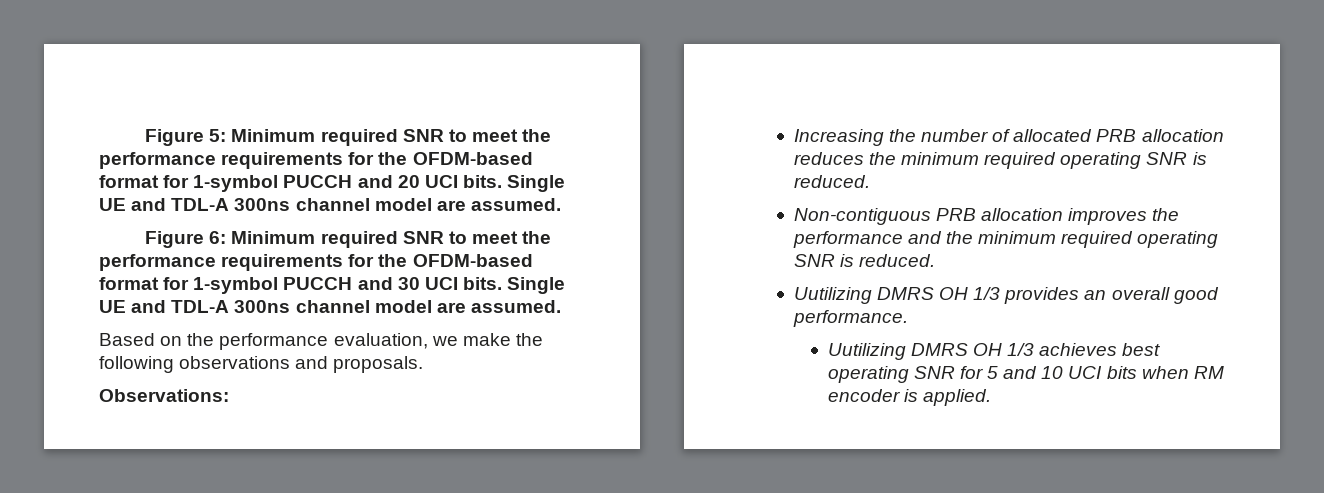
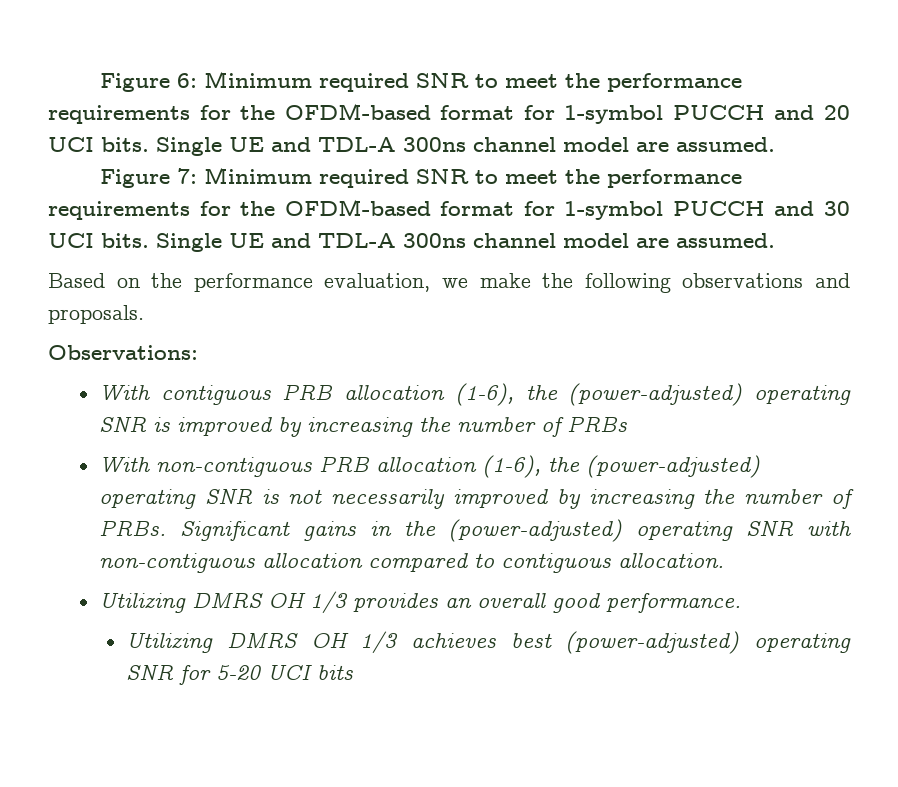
[145,129,227,146] Figure 5: -> [100,73,198,92] Figure 6:
[209,231,227,244] 6: -> [177,168,198,184] 7:
[793,129,1224,146] [793,152,1207,169] [793,175,870,188] [793,208,1180,225] [792,231,1219,248] [793,254,936,267] [793,287,872,304] Increasing the number of allocated PRB allocation reduces the minimum required operating SNR is reduced. // Non-contiguous PRB allocation improves the performance and the minimum required operating SNR is reduced. // Uutilizing -> [99,383,851,406] [99,416,628,437] [99,455,761,478] [99,488,855,509] [99,519,851,542] [99,553,725,573] [99,592,187,613] With contiguous PRB allocation (1-6), the (power-adjusted) operating SNR is improved by increasing the number of PRBs // With non-contiguous PRB allocation (1-6), the (power-adjusted) operating SNR is not necessarily improved by increasing the number of PRBs. Significant gains in the (power-adjusted) operating SNR with non-contiguous allocation compared to contiguous allocation. // Utilizing
[827,343,906,360] Uutilizing -> [126,632,214,653] Utilizing
(1161, 349) none -> [565,631,740,654] (power-adjusted)
[986,366,1224,379] [827,389,991,406] 5 and 10 UCI bits when RM encoder is applied. -> [216,664,354,680] 5-20 UCI bits

